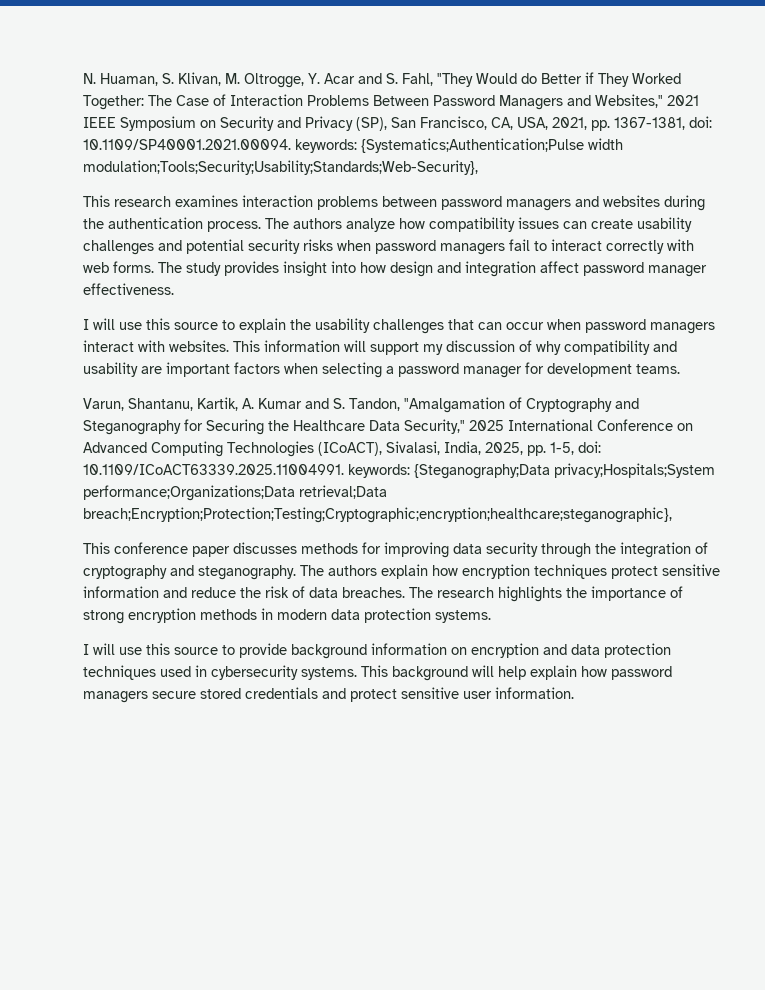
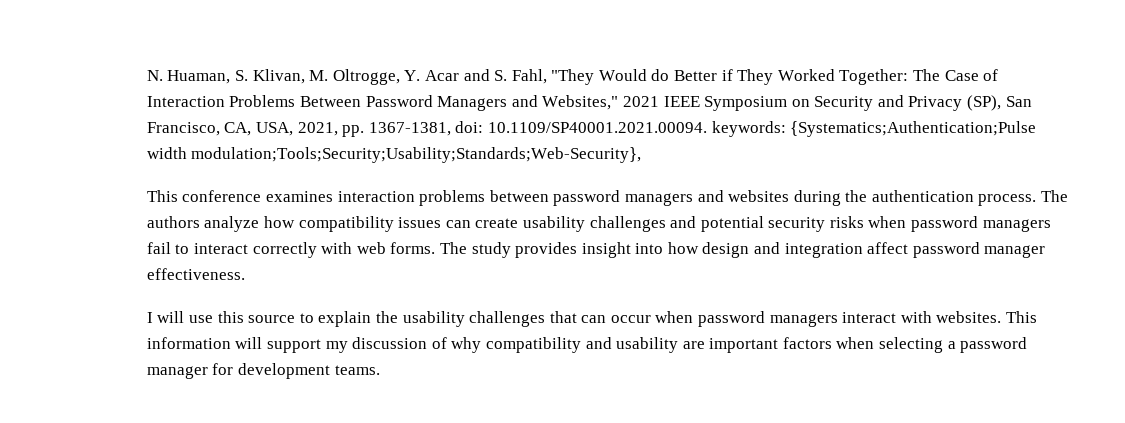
[113,196,171,207] research -> [182,190,262,202] conference
[82,397,639,413] [82,419,693,435] [82,441,601,457] [82,463,715,479] [82,485,387,501] [82,507,672,523] [82,542,708,558] [82,564,720,580] [82,586,683,602] [82,608,491,624] [82,643,671,659] [82,665,672,681] [82,687,574,703] // Varun, Shantanu, Kartik, A. Kumar and S. Tandon, "Amalgamation of Cryptography and Steganography for Securing the Healthcare Data Security," 2025 International Conference on Advanced Computing Technologies (ICoACT), Sivalasi, India, 2025, pp. 1-5, doi: 10.1109/ICoACT63339.2025.11004991. keywords: {Steganography;Data privacy;Hospitals;System performance;Organizations;Data retrieval;Data breach;Encryption;Protection;Testing;Cryptographic;encryption;healthcare;steganographic}, // This conference paper discusses methods for improving data security through the integration of cryptography and steganography. The authors explain how encryption techniques protect sensitive information and reduce the risk of data breaches. The research highlights the importance of strong encryption methods in modern data protection systems. // I will use this source to provide background information on encryption and data protection techniques used in cybersecurity systems. This background will help explain how password managers secure stored credentials and protect sensitive user information. -> (380, 370) none

